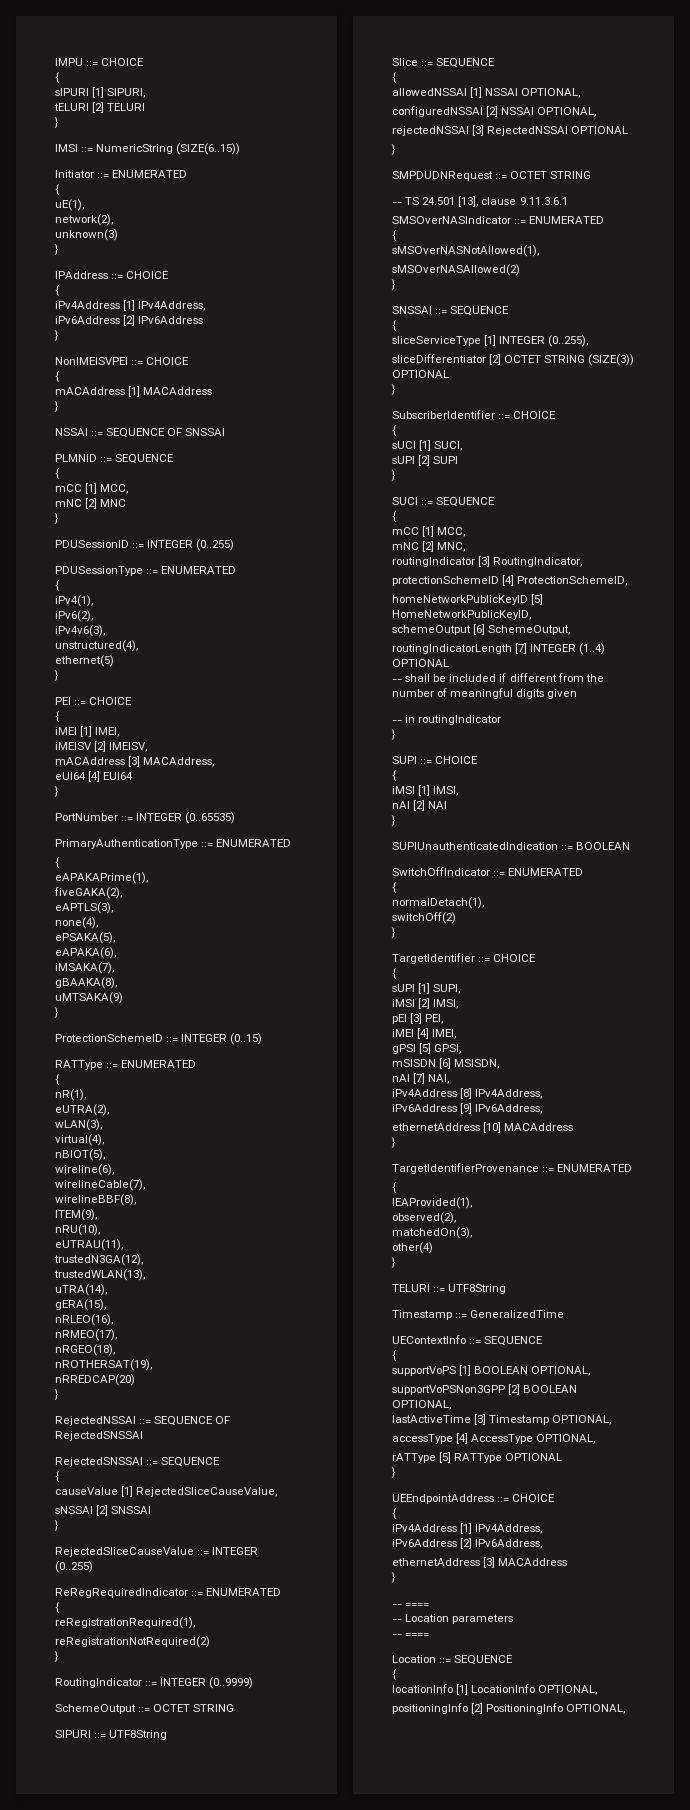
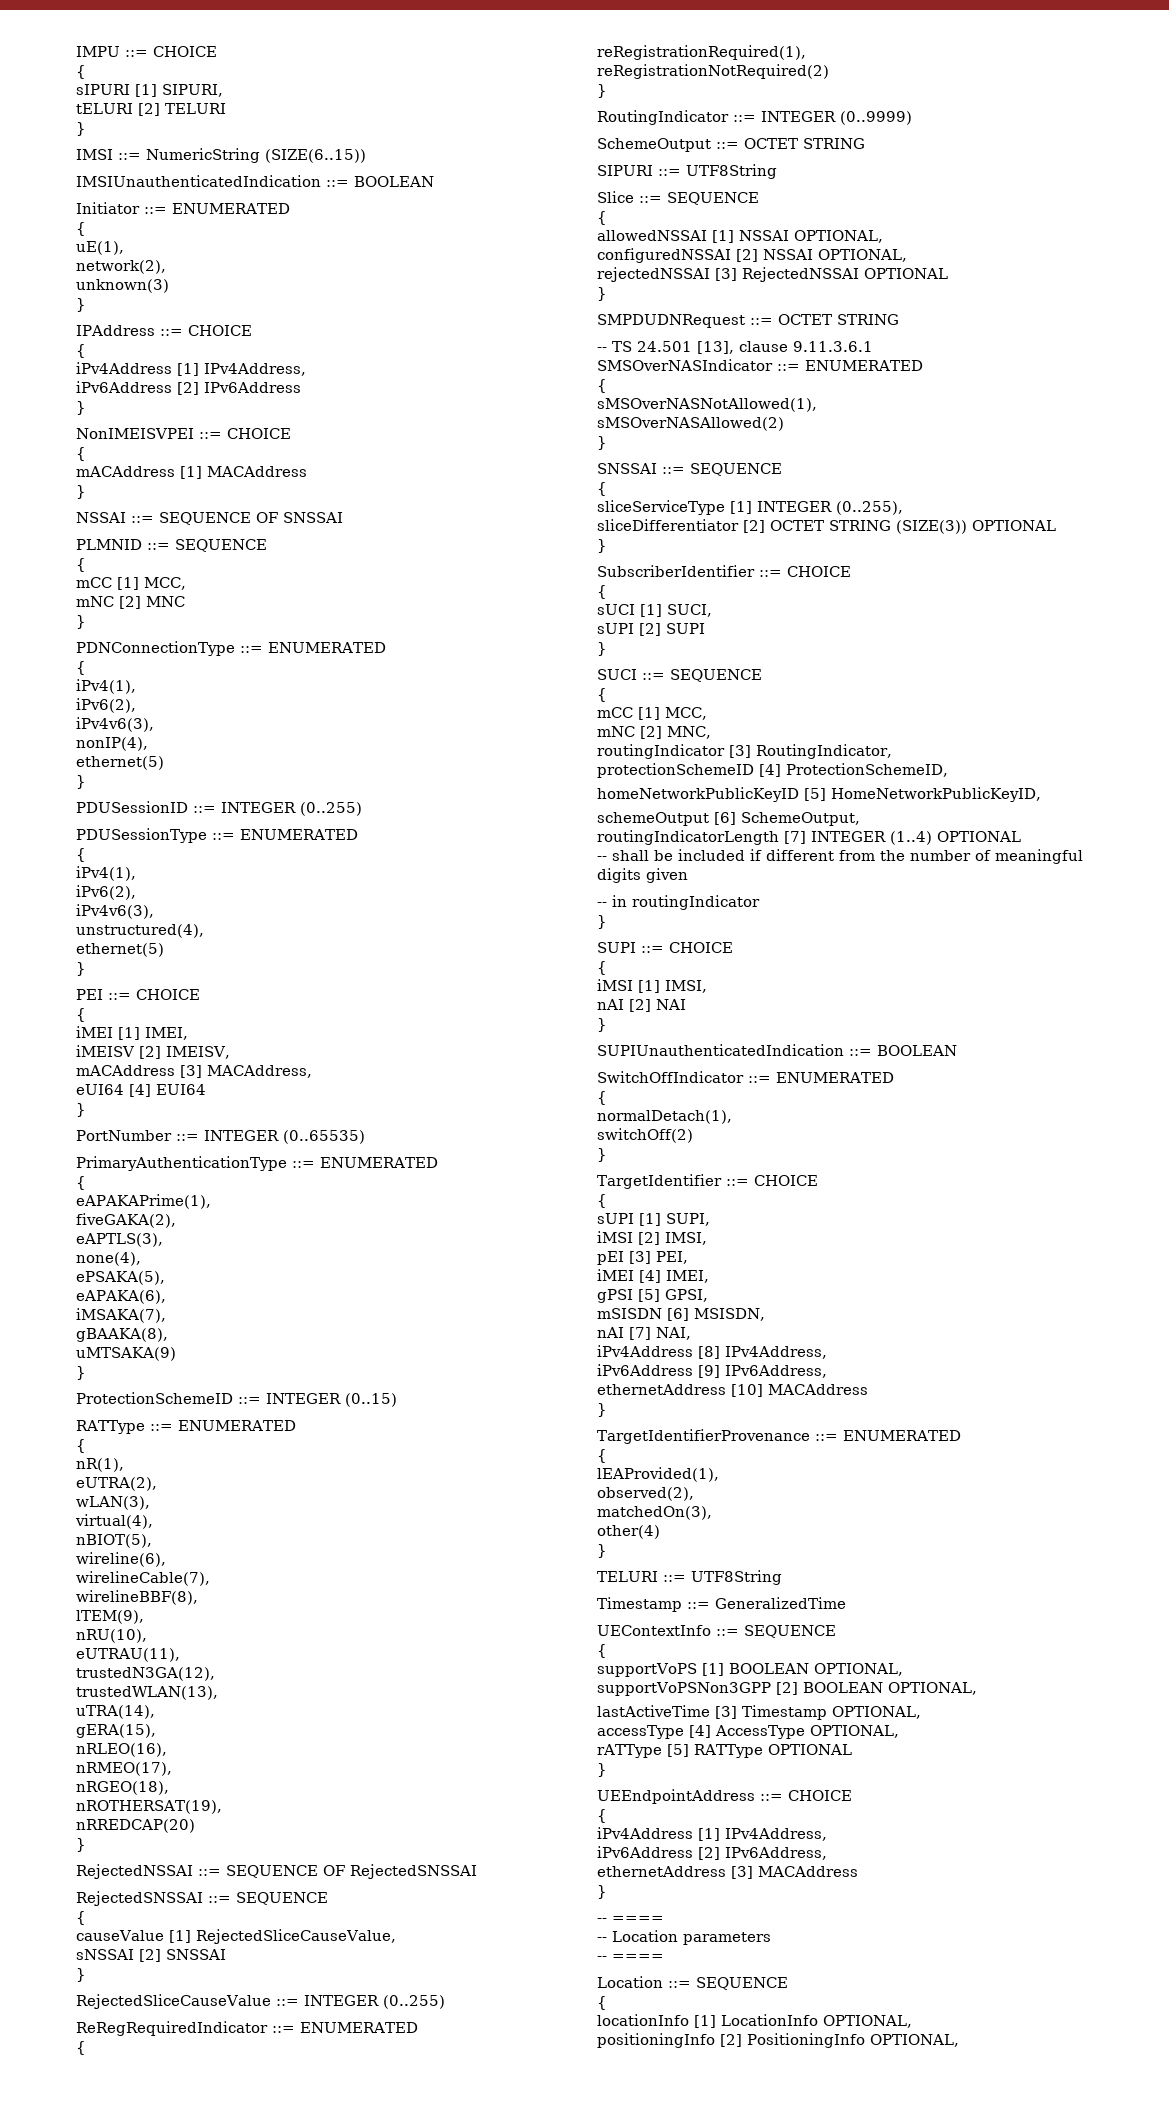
(241, 149) none -> [76,175,434,187] // IMSIUnauthenticatedIndication ::= BOOLEAN
(59, 518) none -> [76,641,386,656] [76,661,86,675] [76,679,136,694] [76,698,136,713] [76,717,154,732] [76,737,148,751] [76,756,164,770] [76,775,86,789] // PDNConnectionType ::= ENUMERATED // { // iPv4(1), // iPv6(2), // iPv4v6(3), // nonIP(4), // ethernet(5) // }

